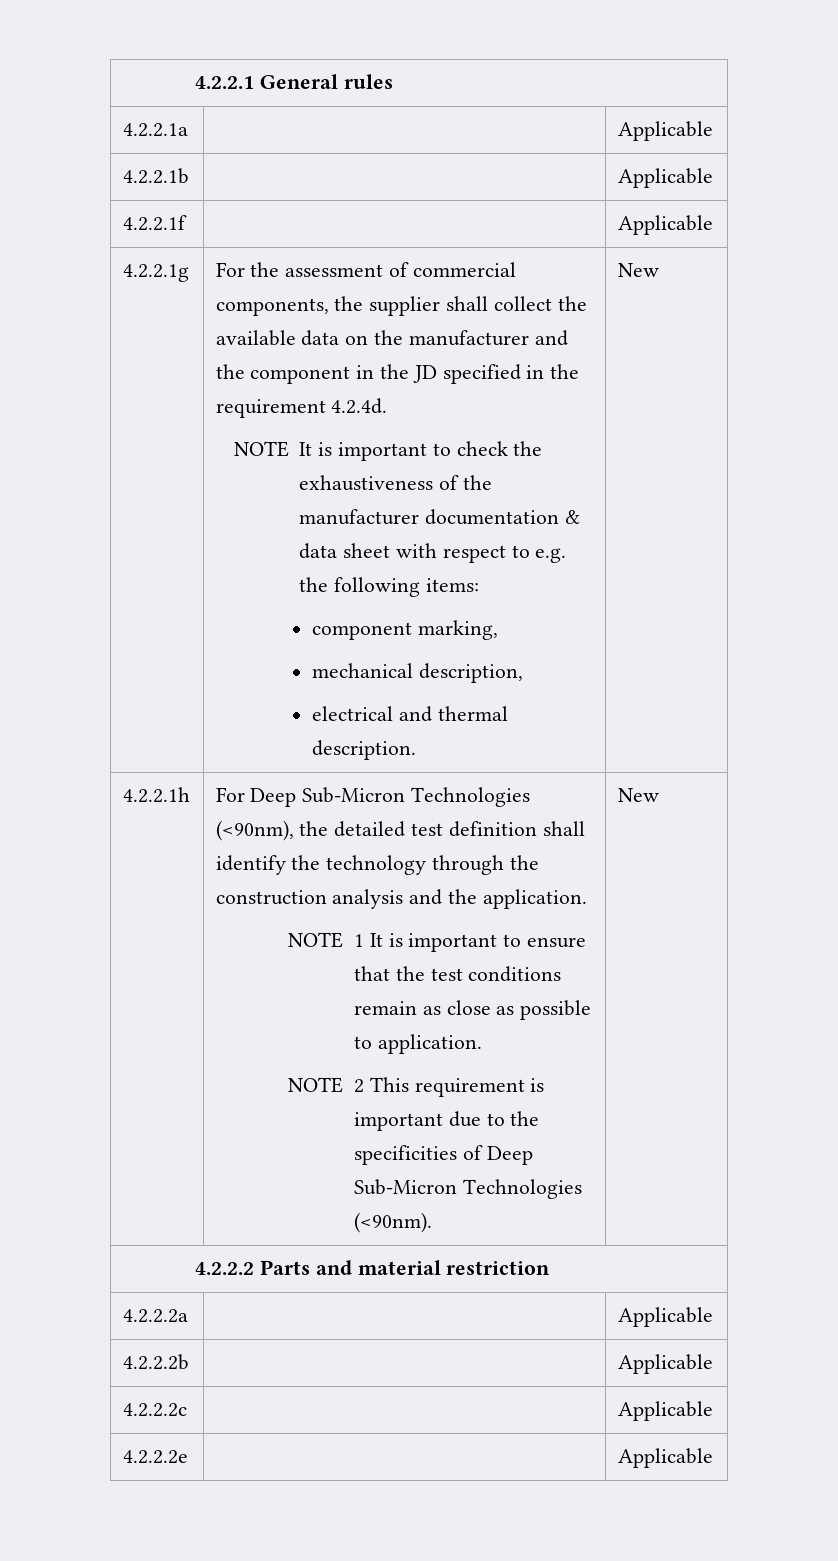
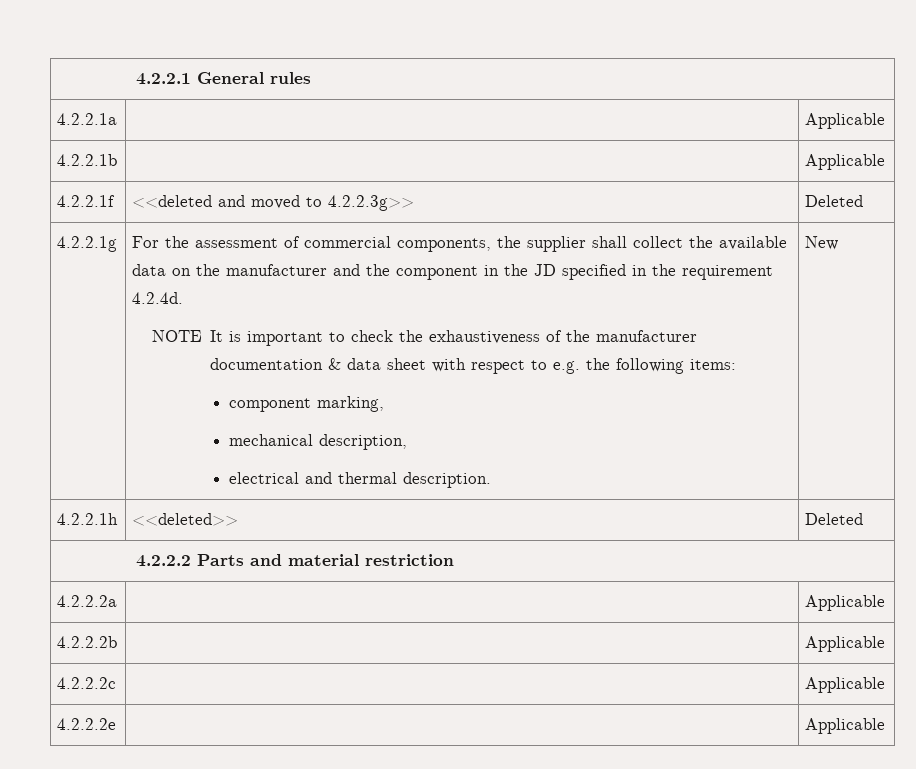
[617,215,713,235] | Applicable -> [132,195,415,211] [805,195,864,207] <<deleted and moved to 4.2.2.3g>> | Deleted
[215,787,530,807] [215,820,585,841] [215,855,539,875] [215,889,587,909] [288,932,587,952] [353,966,562,982] [353,1000,592,1020] [353,1034,482,1054] [288,1077,545,1097] [353,1111,540,1131] [353,1145,533,1165] [353,1179,582,1199] [353,1212,432,1233] [617,788,659,802] For Deep Sub-Micron Technologies (<90nm), the detailed test definition shall identify the technology through the construction analysis and the application. // NOTE 1 It is important to ensure that the test conditions remain as close as possible to application. // NOTE 2 This requirement is important due to the specificities of Deep Sub-Micron Technologies (<90nm). | New -> [132,513,239,526] [805,513,864,525] <<deleted>> | Deleted

